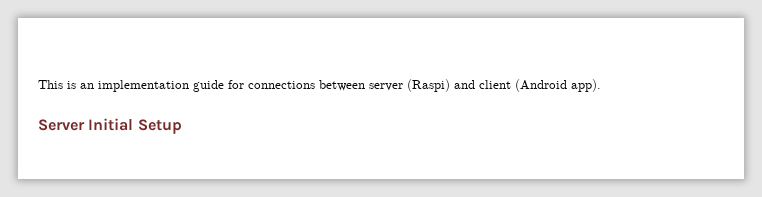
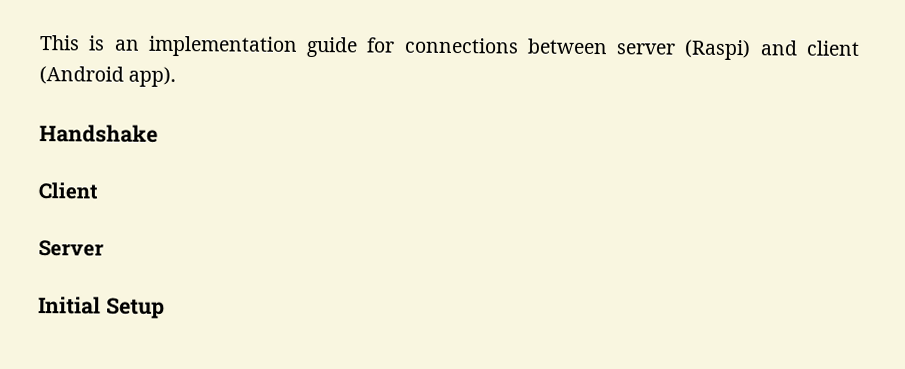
(601, 85) none -> [39,124,158,143] [38,182,99,200] // Handshake // Client
(85, 125) none -> (104, 248) //

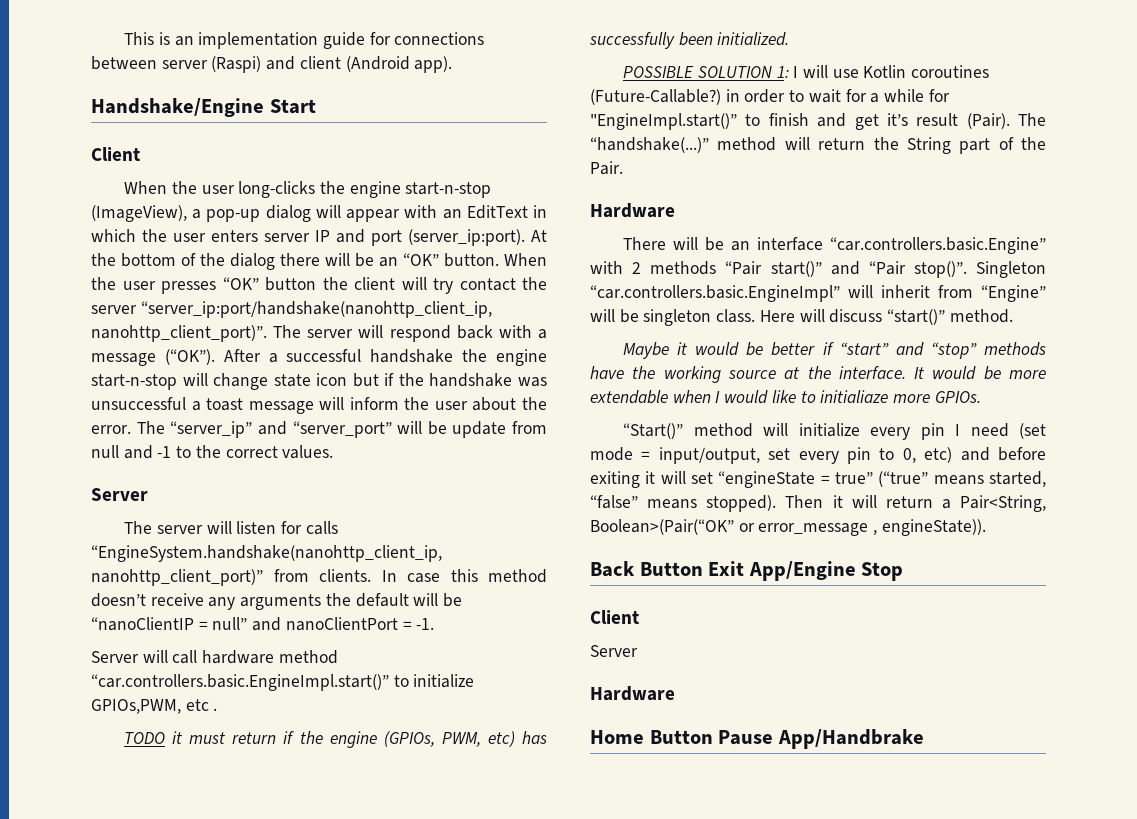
[39,124,158,143] [38,182,99,200] [38,240,104,257] [38,296,165,319] Handshake // Client // Server // Initial Setup -> [91,98,316,117] [91,147,140,161] [124,181,492,198] [91,205,547,222] [91,229,547,246] [91,253,547,270] [91,277,547,294] [91,301,492,318] [91,325,548,342] [91,349,547,366] [91,373,547,390] [91,397,547,414] [91,421,547,438] [91,445,334,459] [91,488,148,501] [124,521,338,535] [91,545,442,562] [91,569,547,586] [91,593,463,610] [91,617,435,631] [91,650,338,664] [91,674,475,691] [91,699,218,714] [124,731,547,748] [589,32,790,49] [623,65,990,78] [590,89,950,105] [590,113,1046,130] [590,137,1046,154] [590,161,623,175] [590,203,675,218] [623,237,1046,254] [590,261,1046,278] [590,285,1046,302] [590,309,1013,326] [623,342,1046,359] [590,366,1046,383] [590,390,981,404] [623,423,1046,440] [590,447,1046,464] [590,471,1046,488] [590,495,1046,512] [590,519,986,536] [590,561,904,581] [590,610,639,624] [590,645,638,657] [590,686,675,701] [590,729,924,749] Handshake/Engine Start // Client // When the user long-clicks the engine start-n-stop (ImageView), a pop-up dialog will appear with an EditText in which the user enters server IP and port (server_ip:port). At the bottom of the dialog there will be an “OK” button. When the user presses “OK” button the client will try contact the server “server_ip:port/handshake(nanohttp_client_ip, nanohttp_client_port)”. The server will respond back with a message (“OK”). After a successful handshake the engine start-n-stop will change state icon but if the handshake was unsuccessful a toast message will inform the user about the error. The “server_ip” and “server_port” will be update from null and -1 to the correct values. // Server // The server will listen for calls “EngineSystem.handshake(nanohttp_client_ip, nanohttp_client_port)” from clients. In case this method doesn’t receive any arguments the default will be “nanoClientIP = null” and nanoClientPort = -1. // Server will call hardware method “car.controllers.basic.EngineImpl.start()” to initialize GPIOs,PWM, etc . // TODO it must return if the engine (GPIOs, PWM, etc) has successfully been initialized. // POSSIBLE SOLUTION 1: I will use Kotlin coroutines (Future-Callable?) in order to wait for a while for "EngineImpl.start()” to finish and get it’s result (Pair). The “handshake(...)” method will return the String part of the Pair. // Hardware // There will be an interface “car.controllers.basic.Engine” with 2 methods “Pair start()” and “Pair stop()”. Singleton “car.controllers.basic.EngineImpl” will inherit from “Engine” will be singleton class. Here will discuss “start()” method. // Maybe it would be better if “start” and “stop” methods have the working source at the interface. It would be more extendable when I would like to initialiaze more GPIOs. // “Start()” method will initialize every pin I need (set mode = input/output, set every pin to 0, etc) and before exiting it will set “engineState = true” (“true” means started, “false” means stopped). Then it will return a Pair<String, Boolean>(Pair(“OK” or error_message , engineState)). // Back Button Exit App/Engine Stop // Client // Server // Hardware // Home Button Pause App/Handbrake

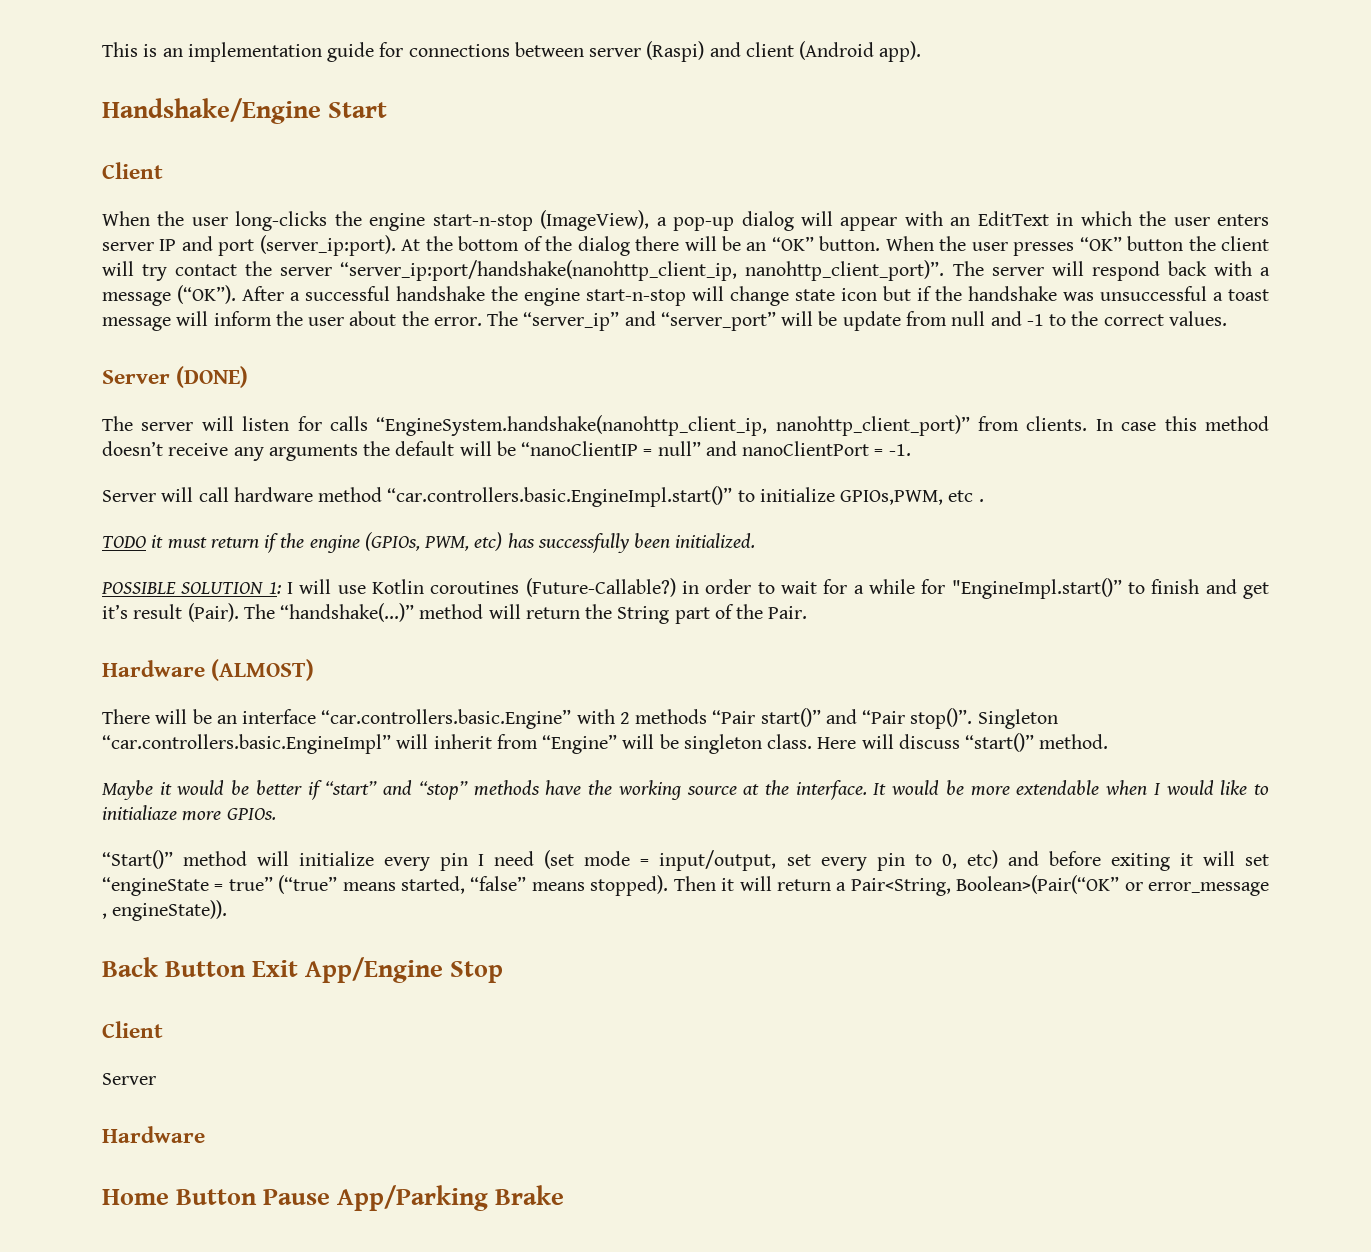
(148, 494) none -> [176,366,249,388] (DONE)
(675, 210) none -> [211,659,315,681] (ALMOST)
[777,729,924,749] App/Handbrake -> [337,1185,565,1211] App/Parking Brake

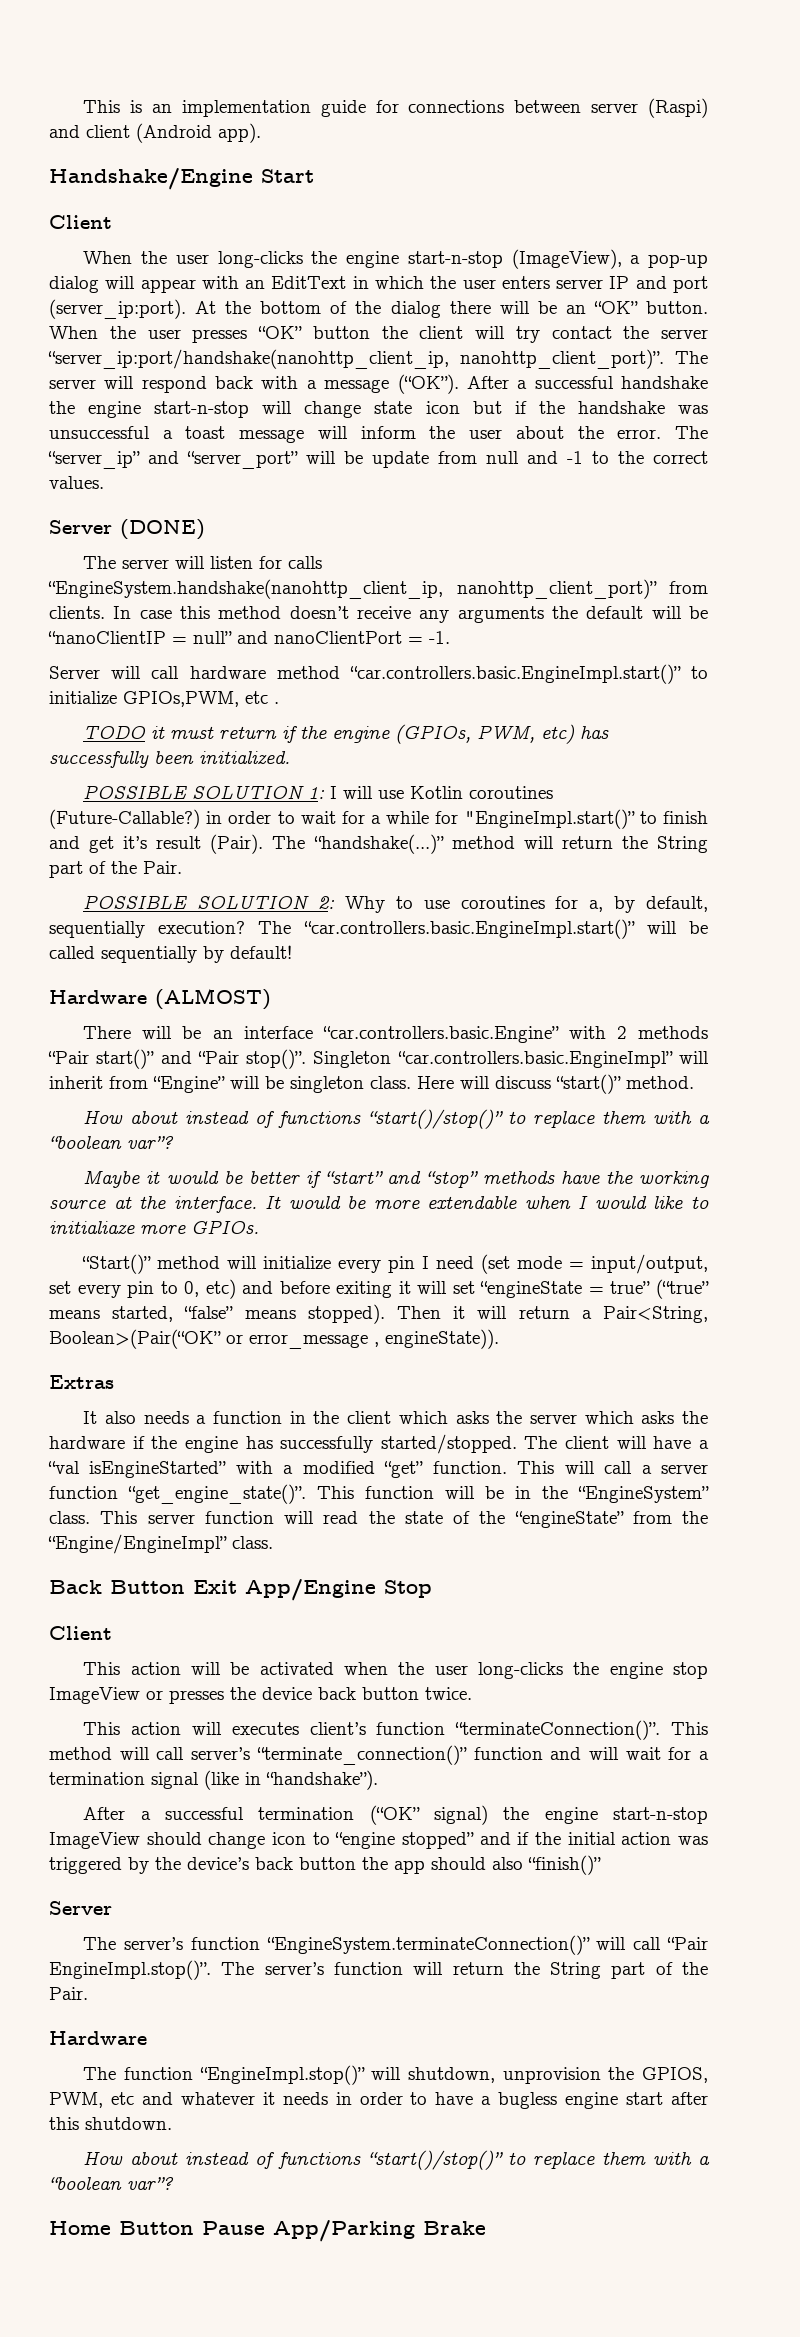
(808, 612) none -> [83,895,708,913] [49,919,708,939] [49,945,292,963] // POSSIBLE SOLUTION 2: Why to use coroutines for a, by default, sequentially execution? The “car.controllers.basic.EngineImpl.start()” will be called sequentially by default!
(1109, 741) none -> [83,1109,710,1129] [49,1136,174,1149] // How about instead of functions “start()/stop()” to replace them with a “boolean var”?
(228, 910) none -> [49,1375,114,1389] [83,1411,709,1424] [49,1434,709,1454] [48,1461,708,1478] [49,1484,709,1504] [49,1511,708,1528] [48,1534,273,1554] // Extras // It also needs a function in the client which asks the server which asks the hardware if the engine has successfully started/stopped. The client will have a “val isEngineStarted” with a modified “get” function. This will call a server function “get_engine_state()”. This function will be in the “EngineSystem” class. This server function will read the state of the “engineState” from the “Engine/EngineImpl” class.
[102,1073,156,1085] [102,1126,205,1143] Server // Hardware -> [83,1662,709,1679] [49,1687,472,1704] [83,1720,708,1740] [49,1745,710,1765] [49,1770,378,1790] [83,1805,708,1825] [49,1832,708,1849] [49,1855,601,1875] [49,1901,112,1915] [83,1935,709,1955] [49,1960,708,1980] [49,1987,88,2000] [49,2031,147,2045] [83,2065,709,2085] [49,2092,709,2109] [49,2117,172,2130] [83,2150,710,2170] [49,2177,174,2190] This action will be activated when the user long-clicks the engine stop ImageView or presses the device back button twice. // This action will executes client’s function “terminateConnection()”. This method will call server’s “terminate_connection()” function and will wait for a termination signal (like in “handshake”). // After a successful termination (“OK” signal) the engine start-n-stop ImageView should change icon to “engine stopped” and if the initial action was triggered by the device’s back button the app should also “finish()” // Server // The server’s function “EngineSystem.terminateConnection()” will call “Pair EngineImpl.stop()”. The server’s function will return the String part of the Pair. // Hardware // The function “EngineImpl.stop()” will shutdown, unprovision the GPIOS, PWM, etc and whatever it needs in order to have a bugless engine start after this shutdown. // How about instead of functions “start()/stop()” to replace them with a “boolean var”?

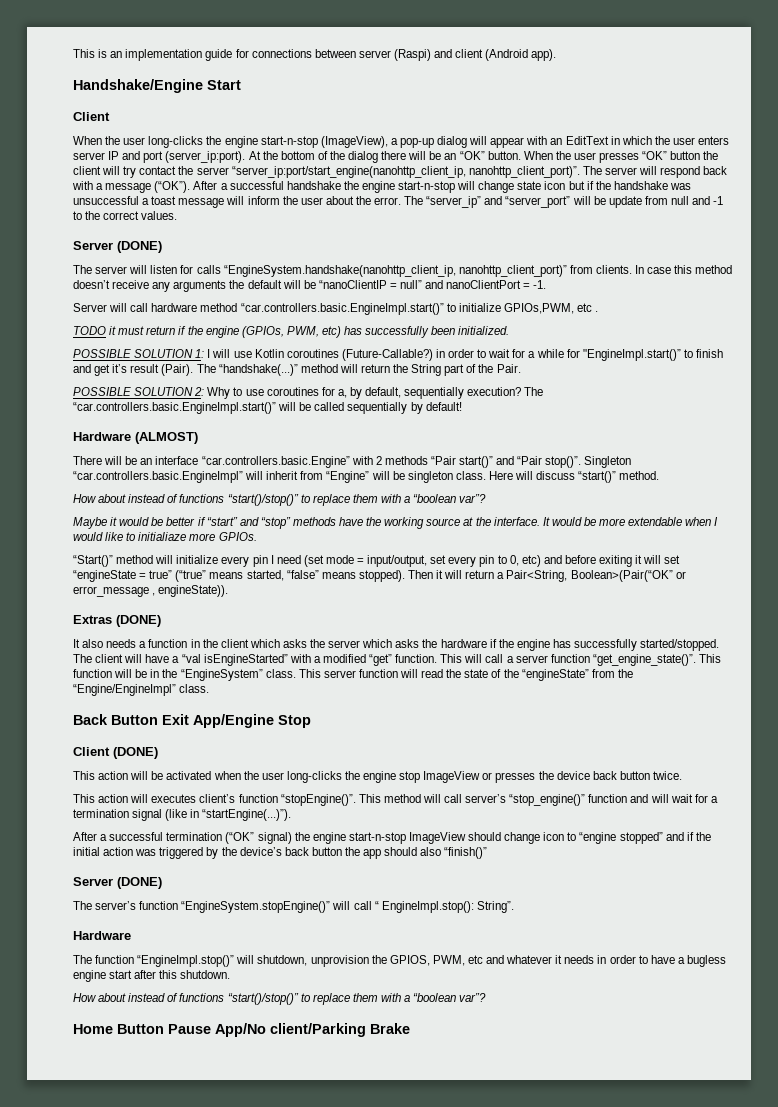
[48,349,449,369] “server_ip:port/handshake(nanohttp_client_ip, -> [231,166,466,178] “server_ip:port/start_engine(nanohttp_client_ip,
(114, 1382) none -> [116,615,161,627] (DONE)
(112, 1633) none -> [113,747,158,759] (DONE)
[455,1720,661,1740] “terminateConnection()”. -> [280,794,356,806] “stopEngine()”.
[256,1745,467,1765] “terminate_connection()” -> [509,794,586,806] “stop_engine()”
[266,1770,378,1790] “handshake”). -> [202,809,292,821] “startEngine(...)”).
[83,1935,709,1955] [49,1960,708,1980] [49,1987,88,2000] // The server’s function “EngineSystem.terminateConnection()” will call “Pair EngineImpl.stop()”. The server’s function will return the String part of the Pair. -> [117,877,162,889] [73,901,514,913] (DONE) // The server’s function “EngineSystem.stopEngine()” will call “ EngineImpl.stop(): String”.
[273,2220,415,2242] App/Parking -> [215,1023,366,1037] App/No client/Parking

